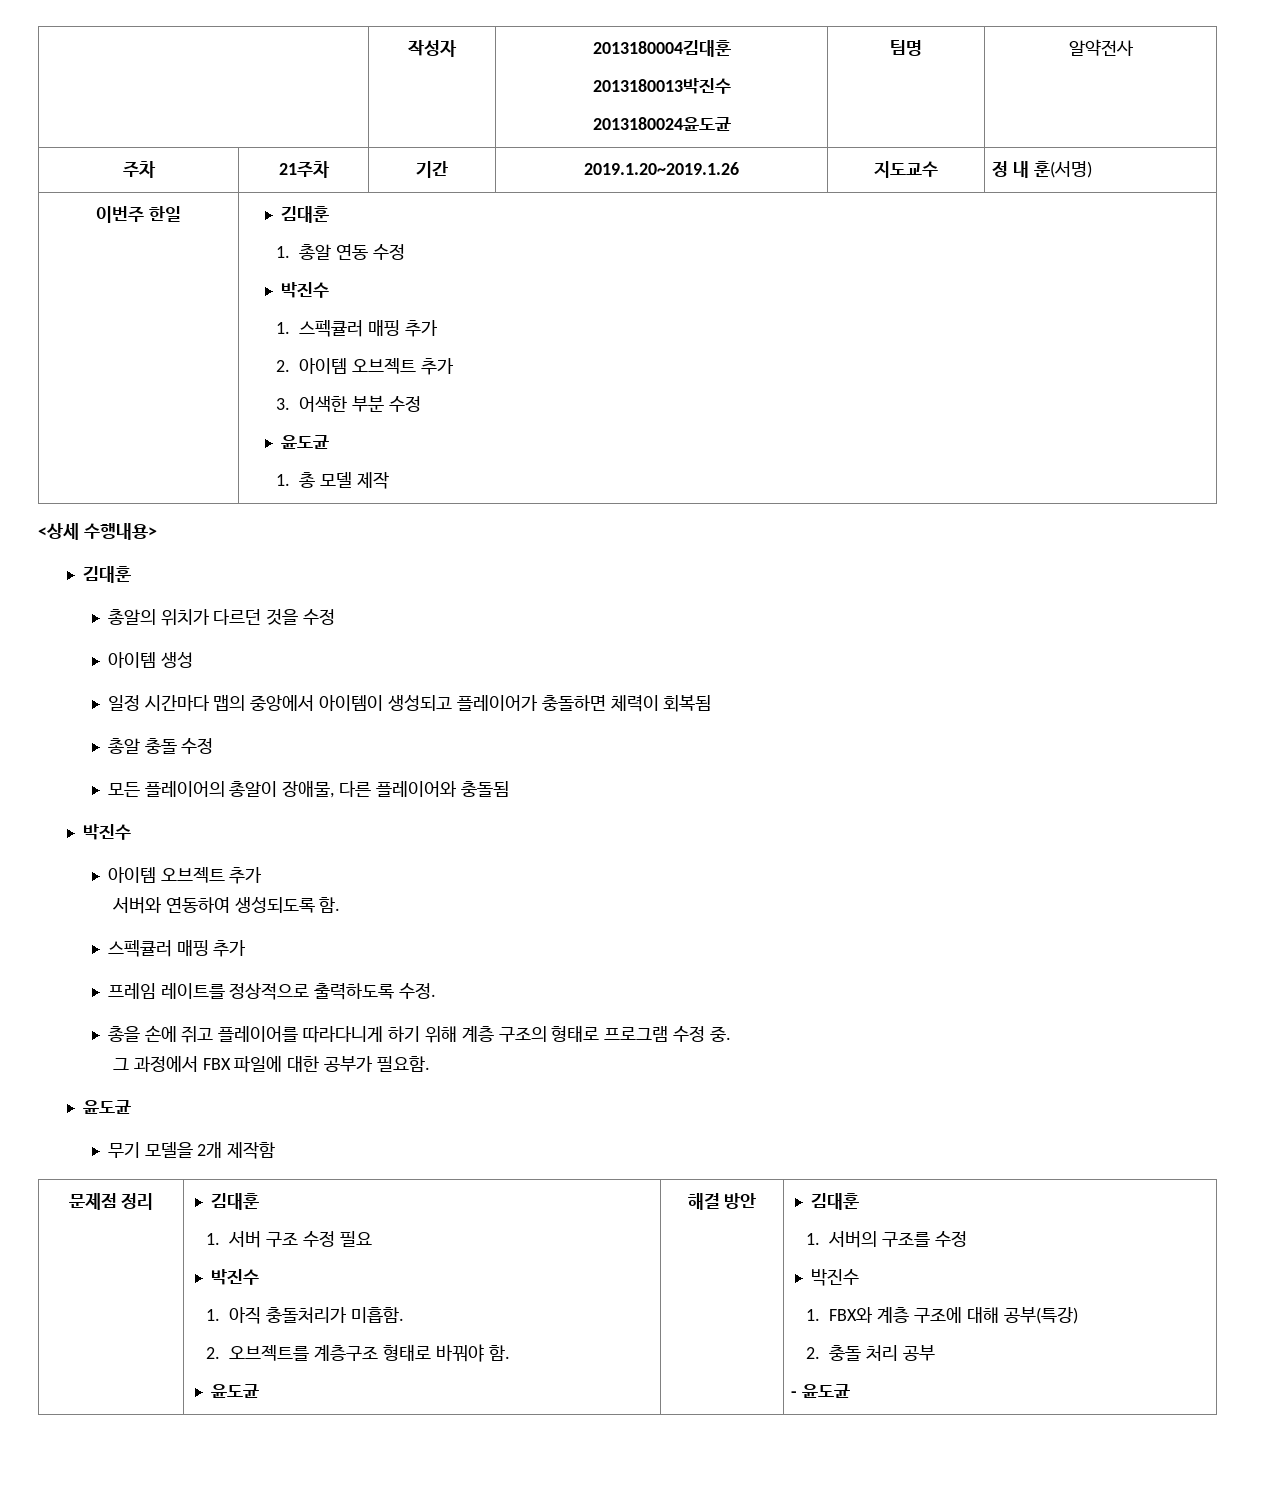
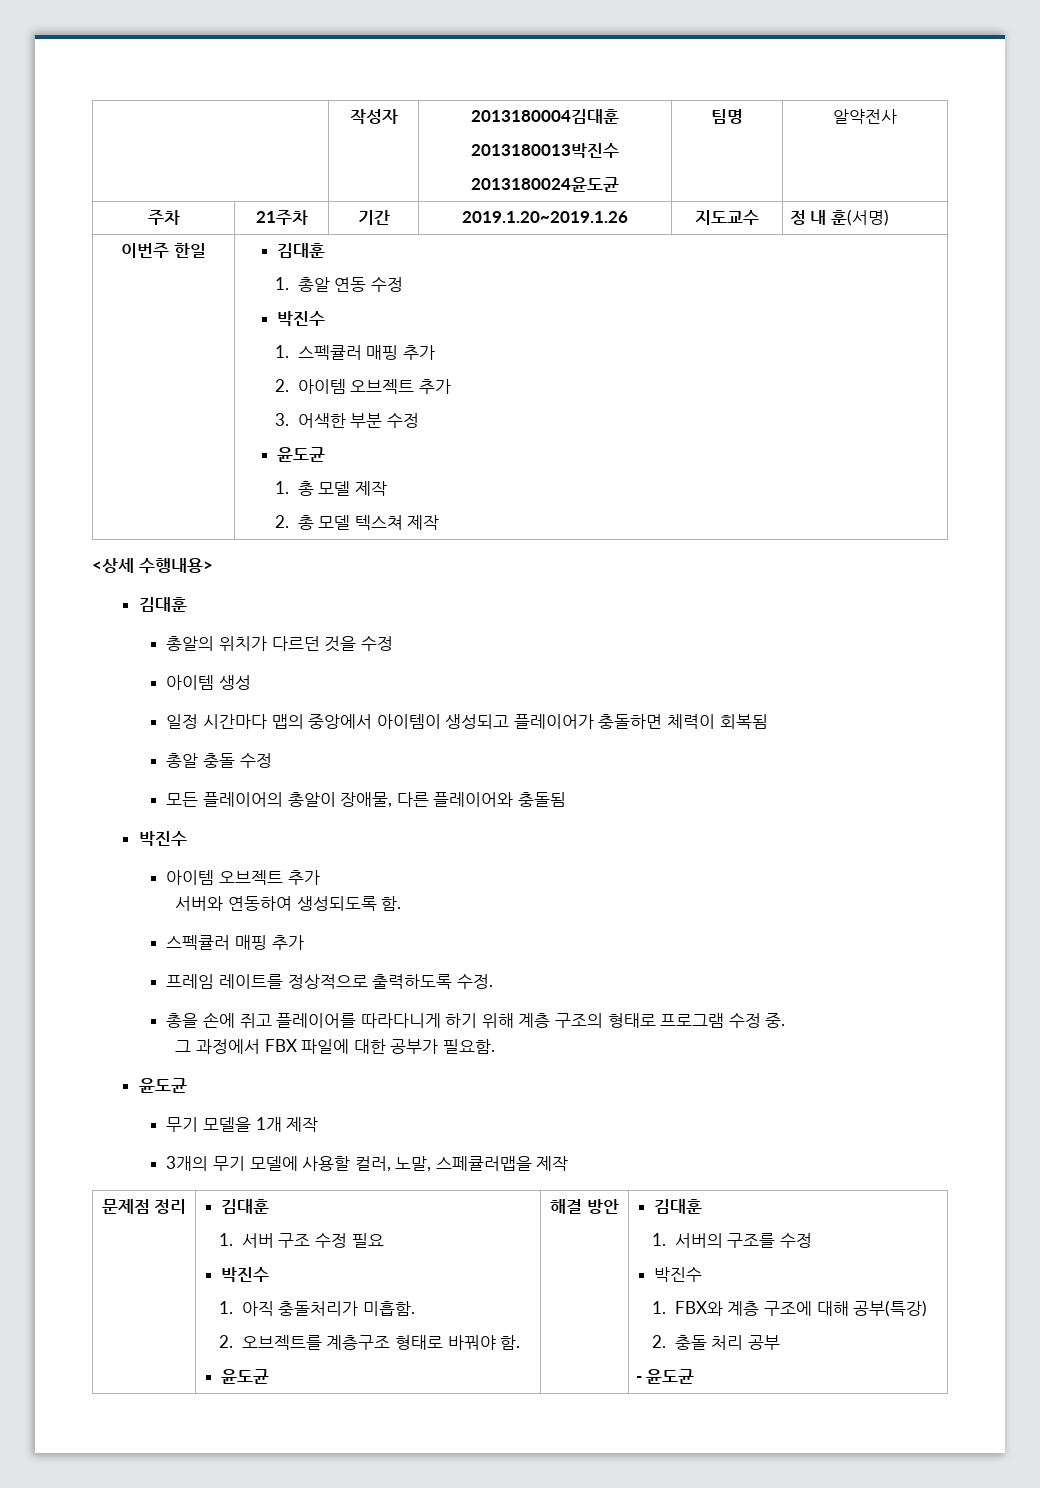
(390, 480) none -> [275,515,440,530] // 2. 총 모델 텍스쳐 제작
[197,1141,276,1159] 2개 제작함 -> [255,1117,319,1132] [166,1156,569,1172] 1개 제작 // 3개의 무기 모델에 사용할 컬러, 노말, 스페큘러맵을 제작

